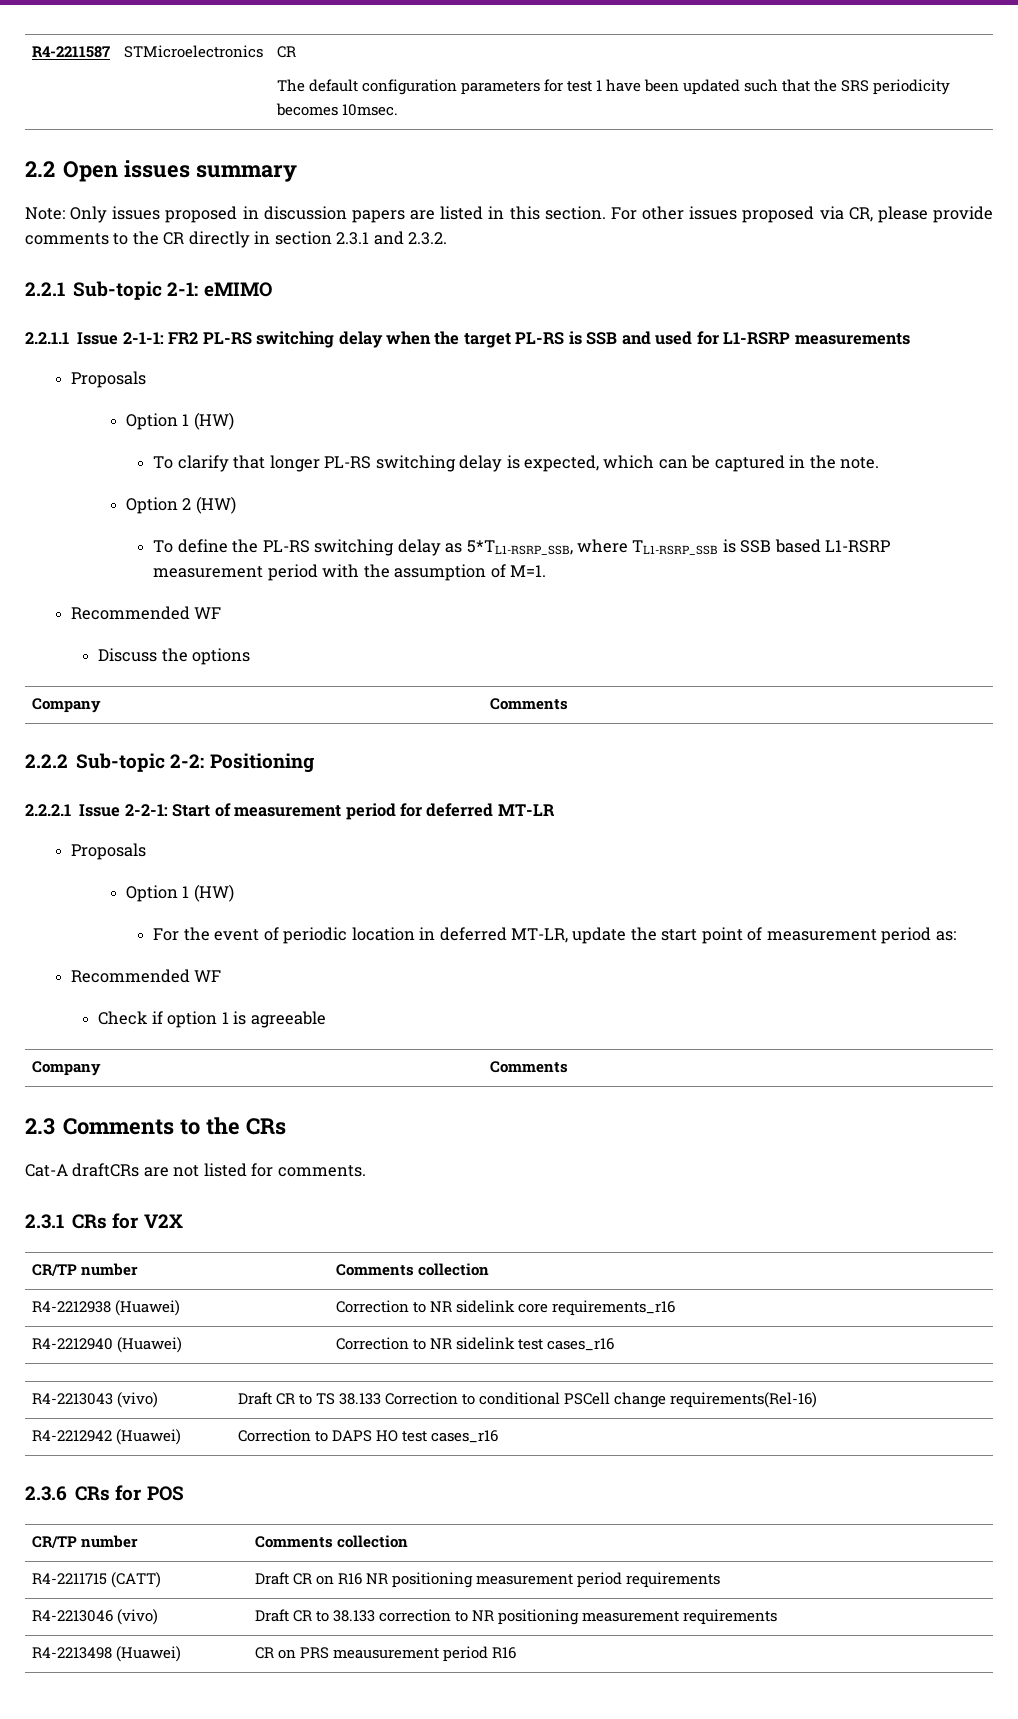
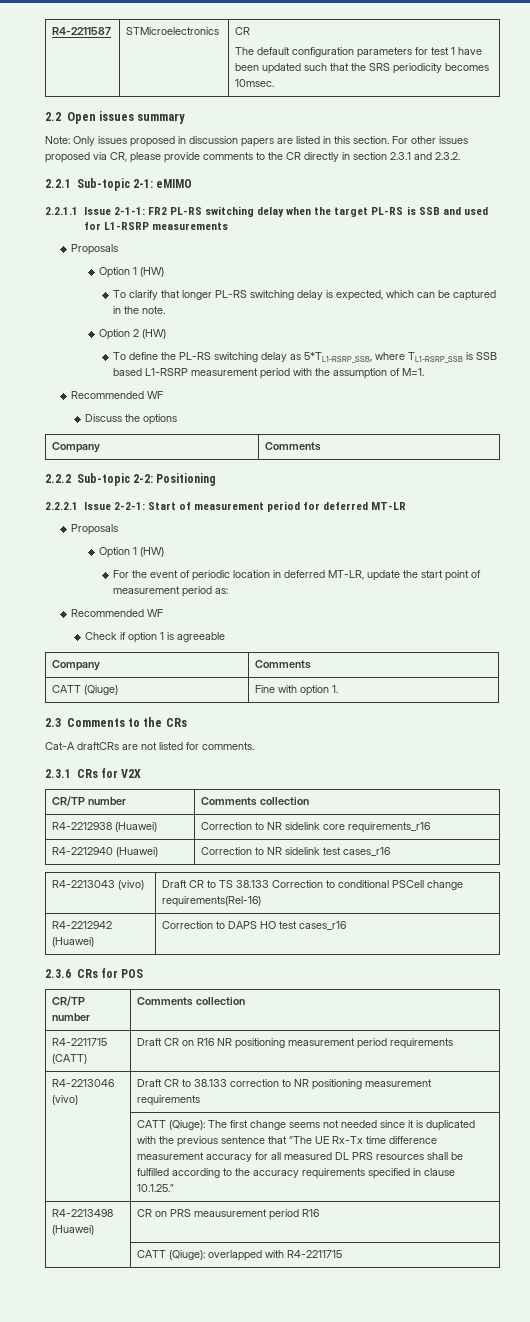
(568, 1067) none -> [52,685,119,695] [255,685,339,696] // CATT (Qiuge) | Fine with option 1.
(778, 1617) none -> [137,1120,476,1131] [137,1136,438,1147] [137,1152,464,1162] [137,1168,456,1179] [137,1184,175,1192] // | CATT (Qiuge): The first change seems not needed since it is duplicated with the previous sentence that “The UE Rx-Tx time difference measurement accuracy for all measured DL PRS resources shall be fulfilled according to the accuracy requirements specified in clause 10.1.25.”
(516, 1653) none -> [137,1250,343,1261] // | CATT (Qiuge): overlapped with R4-2211715

